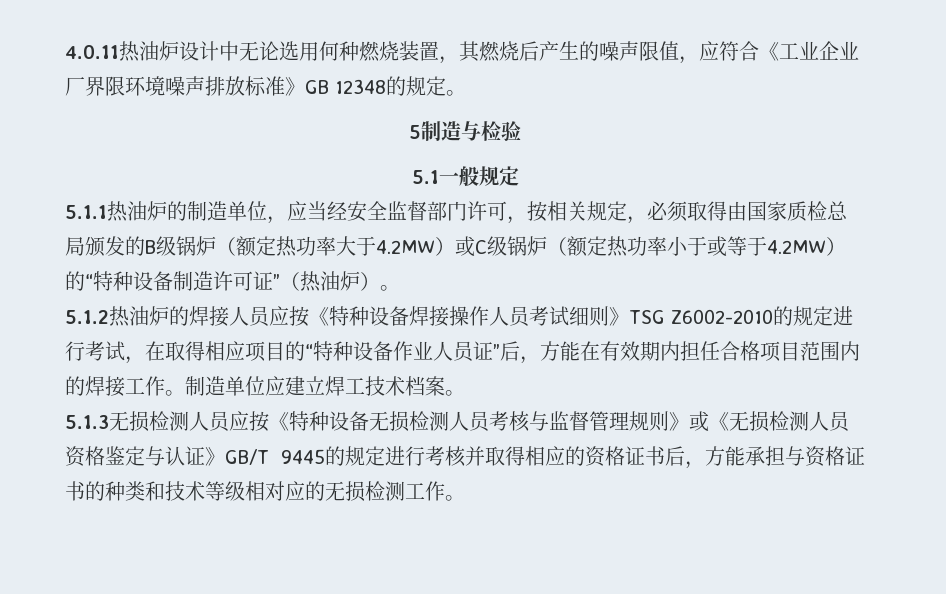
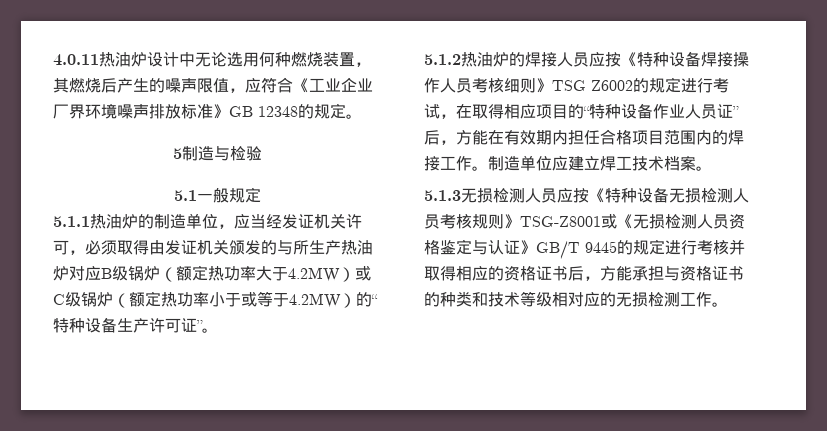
[105,76,125,96] 限 -> (85, 111) none
[347,201,848,224] [65,236,145,257] 安全监督部门许可，按相关规定，必须取得由国家质检总局颁发的 -> [282,214,362,229] [53,240,373,255] [53,266,101,281] 发证机关许可，必须取得由发证机关颁发的与所生产热油炉对应
[173,271,213,291] 制造 -> [117,318,149,333] 生产
[280,271,380,292] （热油炉） -> (203, 325) none
[549,306,569,326] 试 -> [488,78,504,93] 核
[671,309,773,324] Z6002-2010 -> [591,80,633,91] Z6002
[529,411,689,431] 与监督管理规则》 -> [472,214,601,229] 规则》TSG-Z8001

